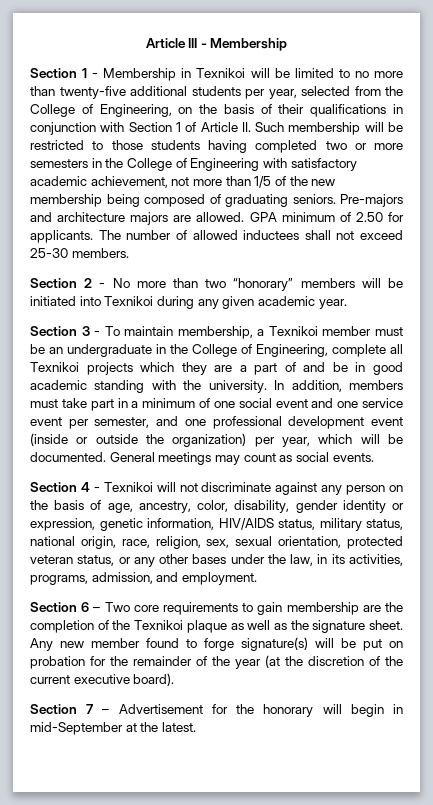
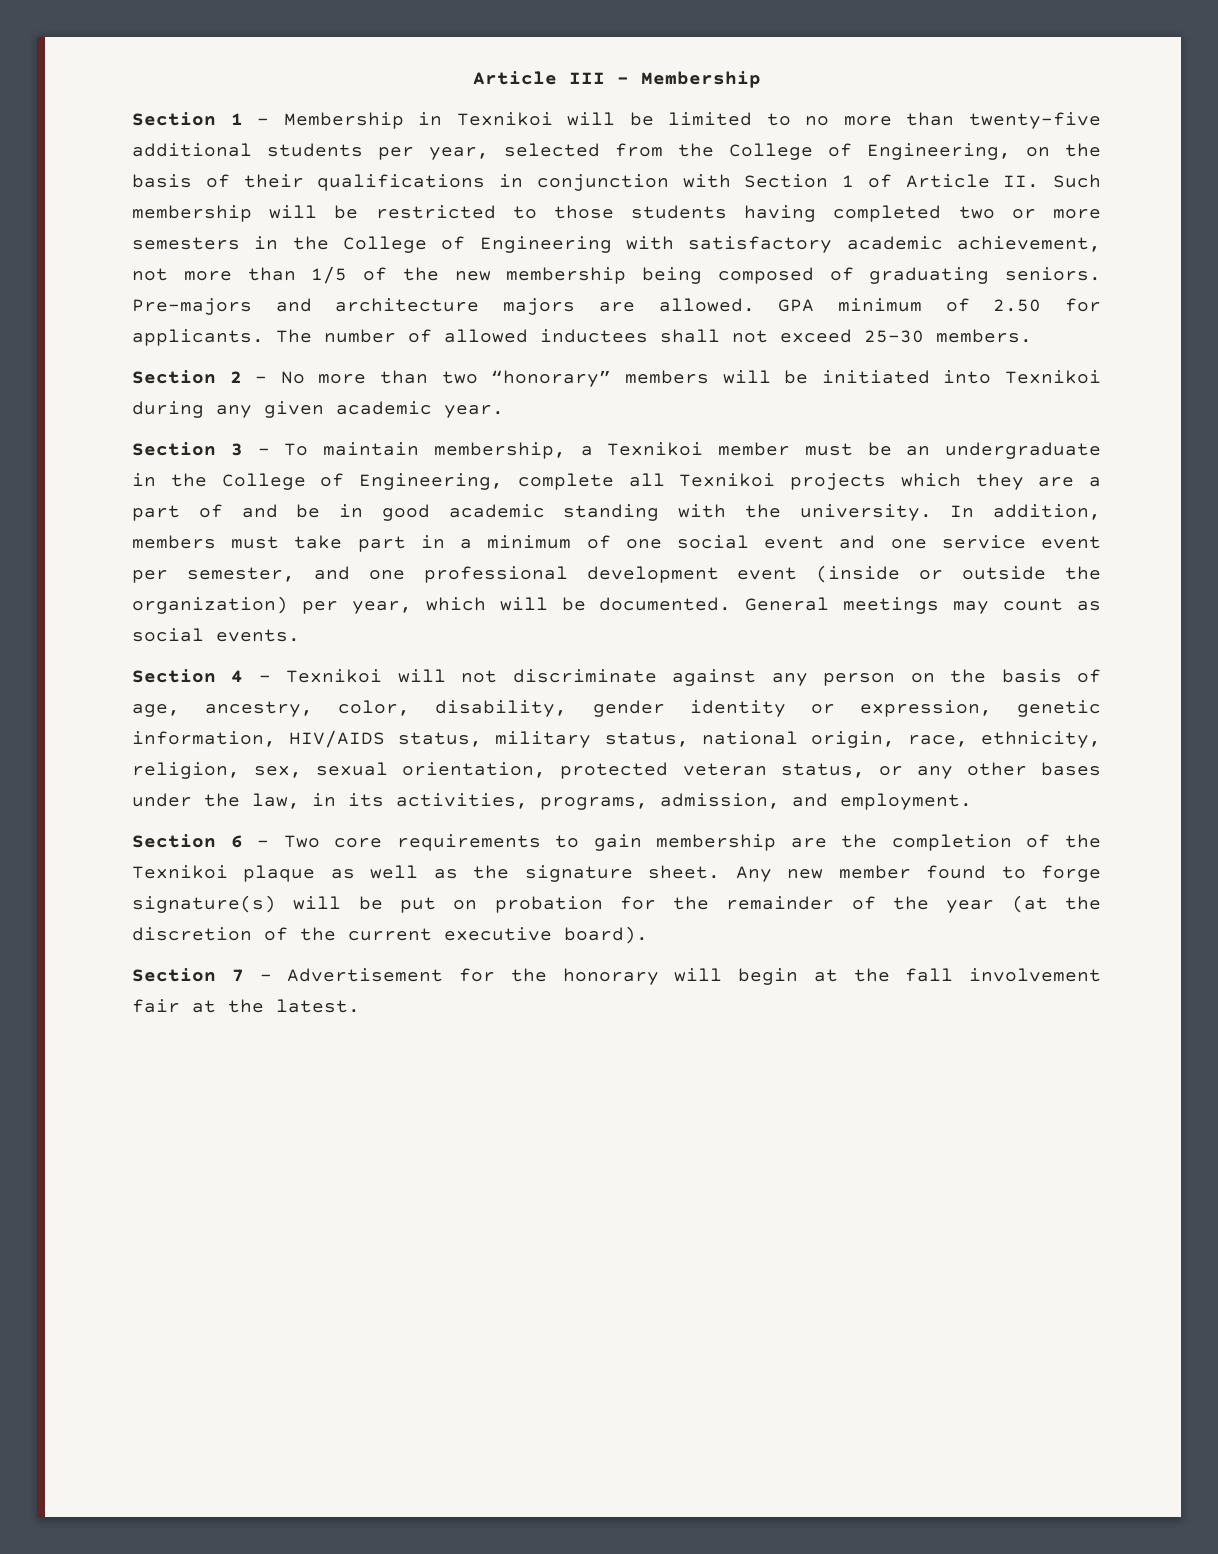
(150, 543) none -> [981,731,1101,748] ethnicity,
[393,704,404,714] [30,722,123,735] in mid-September -> [813,968,1101,982] [132,999,180,1013] at the fall involvement fair

